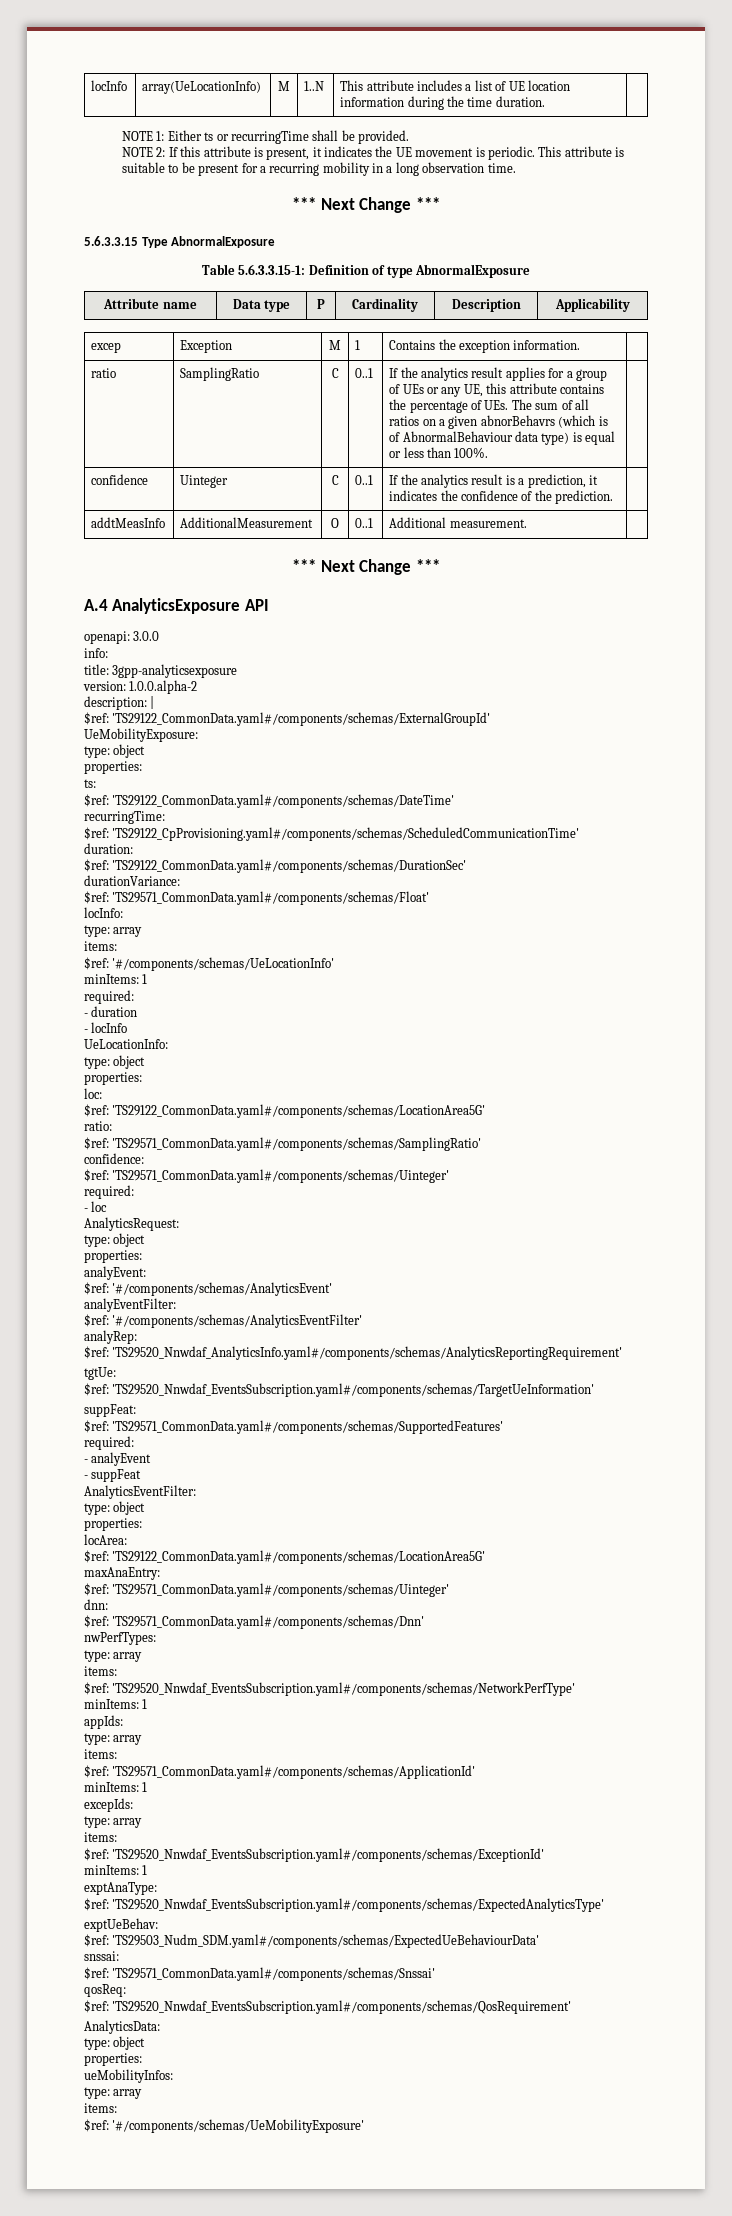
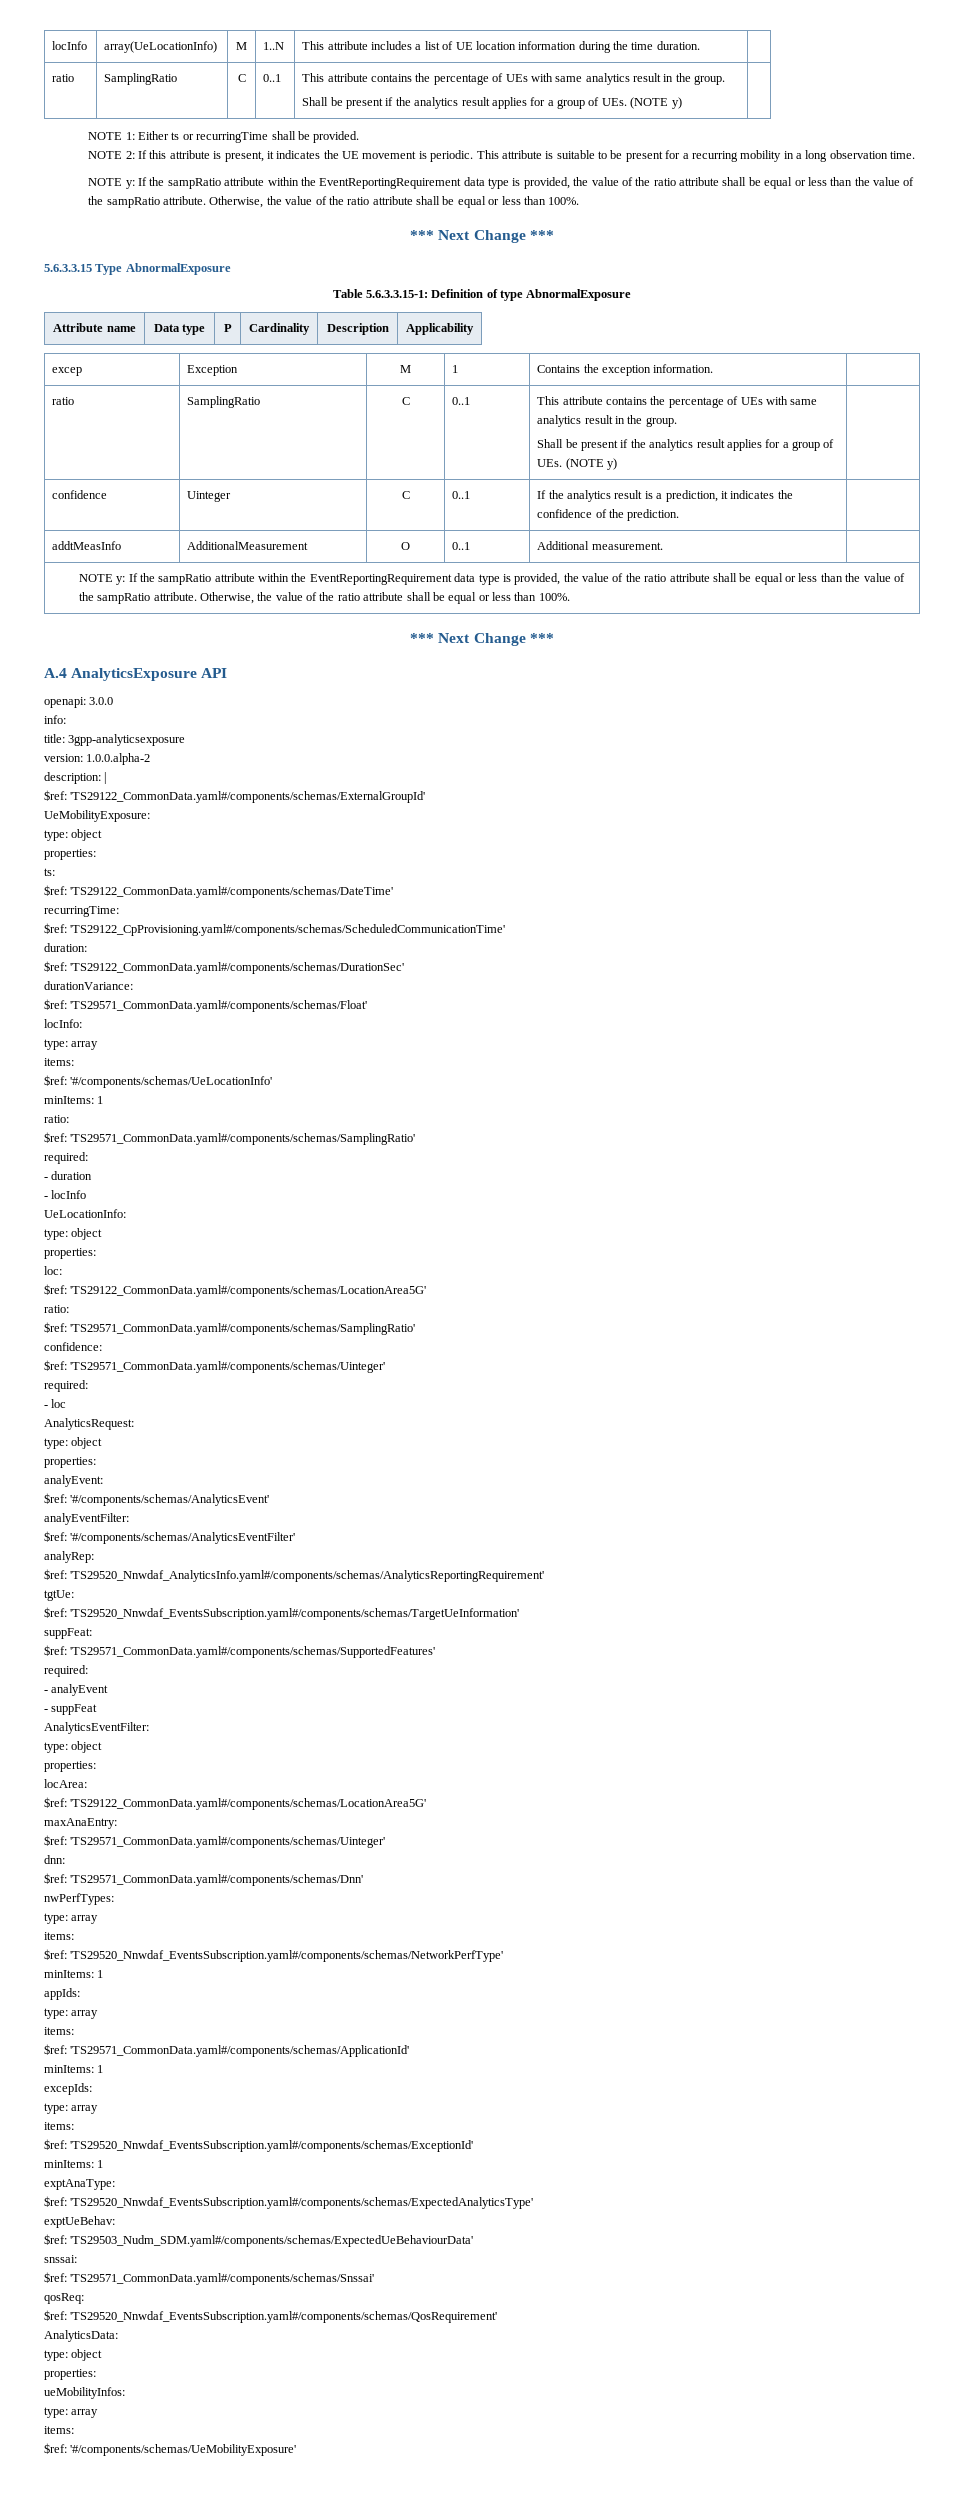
(545, 101) none -> [52,74,75,82] [104,73,178,85] [237,74,246,82] [263,74,282,82] [302,73,726,85] [302,97,682,109] // ratio | SamplingRatio | C | 0..1 | This attribute contains the percentage of UEs with same analytics result in the group. // Shall be present if the analytics result applies for a group of UEs. (NOTE y) |
(516, 168) none -> [88,177,915,189] [88,196,580,208] // NOTE y: If the sampRatio attribute within the EventReportingRequirement data type is provided, the value of the ratio attribute shall be equal or less than the value of the sampRatio attribute. Otherwise, the value of the ratio attribute shall be equal or less than 100%.
[389,367,607,381] [389,383,604,397] [389,399,589,413] [389,415,608,429] [389,431,616,445] [389,447,489,458] If the analytics result applies for a group of UEs or any UE, this attribute contains the percentage of UEs. The sum of all ratios on a given abnorBehavrs (which is of AbnormalBehaviour data type) is equal or less than 100%. -> [537,396,818,408] [537,415,677,427] [537,439,835,451] [537,458,618,470] This attribute contains the percentage of UEs with same analytics result in the group. // Shall be present if the analytics result applies for a group of UEs. (NOTE y)
(527, 523) none -> [78,573,905,585] [78,592,570,604] // NOTE y: If the sampRatio attribute within the EventReportingRequirement data type is provided, the value of the ratio attribute shall be equal or less than the value of the sampRatio attribute. Otherwise, the value of the ratio attribute shall be equal or less than 100%.
(148, 979) none -> [44,1115,69,1123] [44,1132,416,1145] // ratio: // $ref: 'TS29571_CommonData.yaml#/components/schemas/SamplingRatio'

